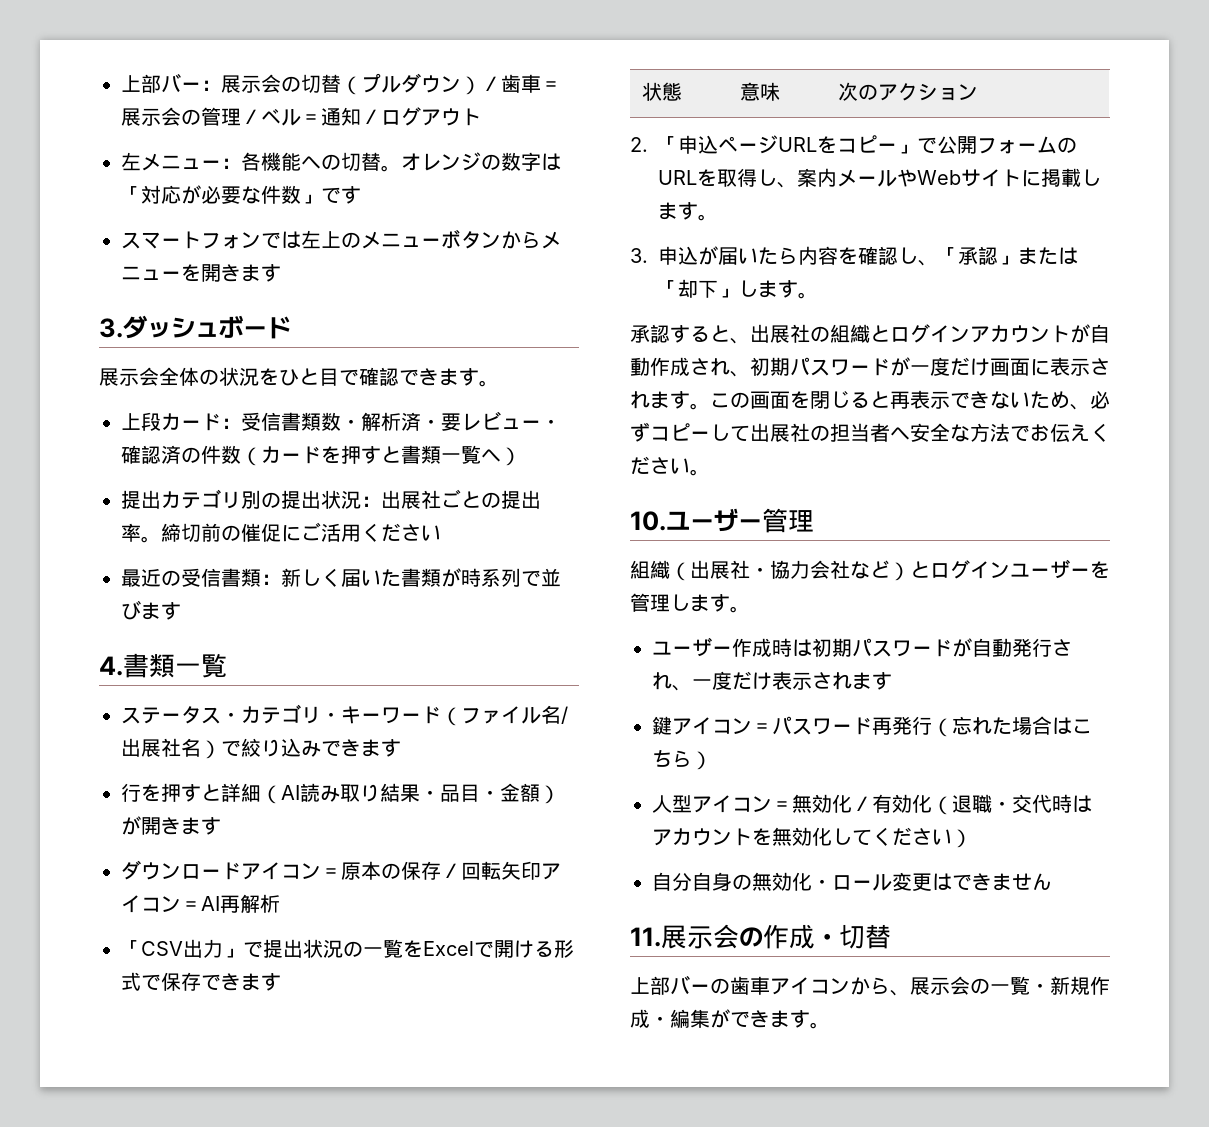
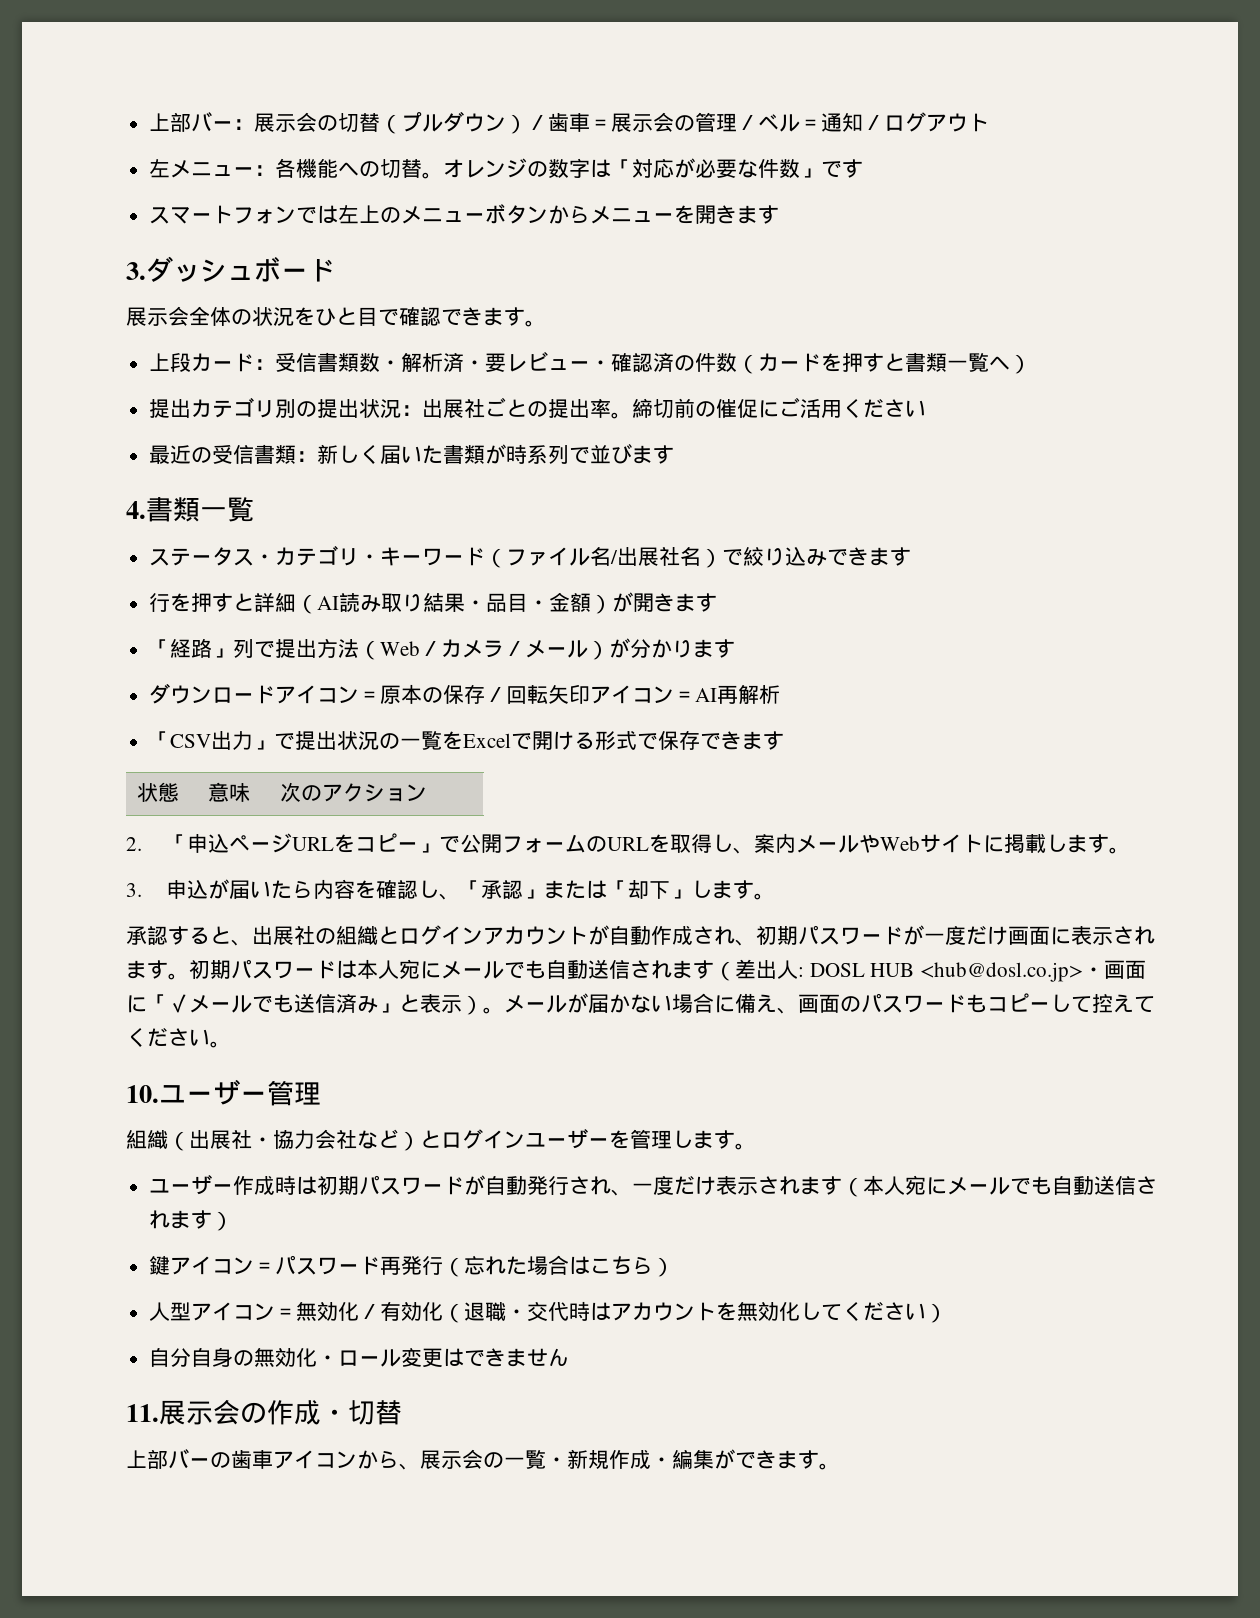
(221, 826) none -> [149,638,736,660] // 「経路」列で提出方法（Web／カメラ／メール）が分かります
[710,390,1110,410] [630,422,1090,442] この画面を閉じると再表示できないため、必ずコピーして出展社の担当者へ安全な方法でお伝え -> [189,959,1147,982] [126,993,1155,1015] 初期パスワードは本人宛にメールでも自動送信されます（差出人: DOSL HUB <hub@dosl.co.jp>・画面に「✓メールでも送信済み」と表示）。メールが届かない場合に備え、画面のパスワードもコピーして控えて
(892, 681) none -> [842,1175,1158,1197] [149,1210,234,1231] （本人宛にメールでも自動送信されます）

